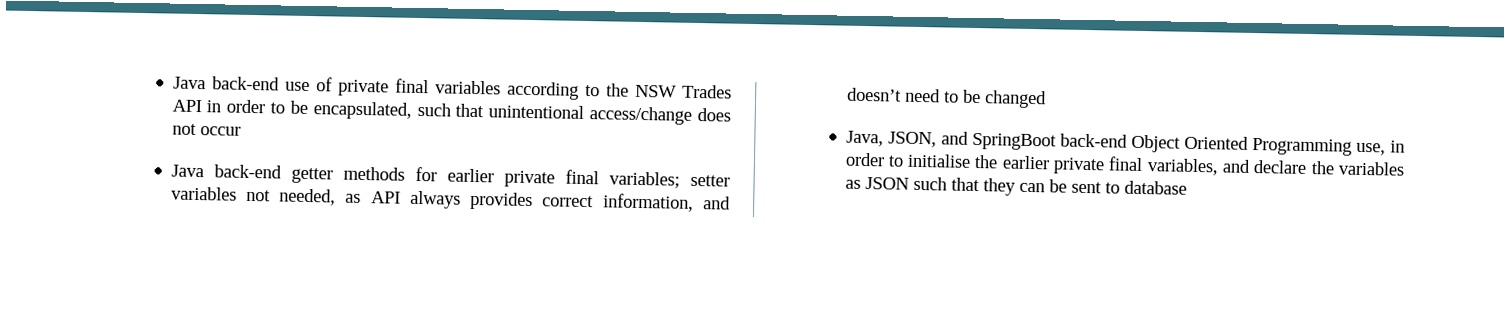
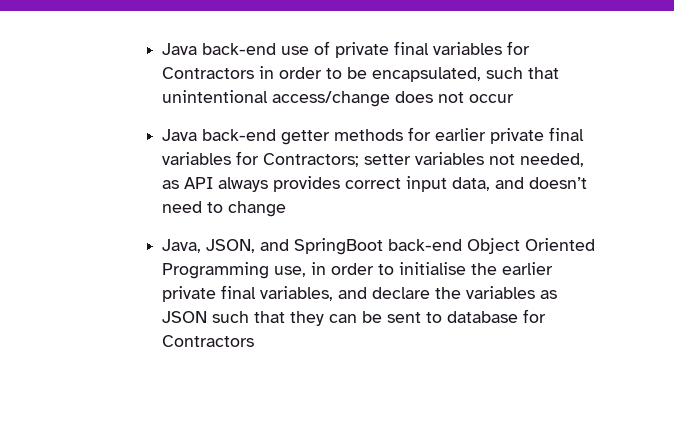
[506,81,732,100] [171,99,202,113] according to the NSW Trades API -> [507,41,531,55] [162,67,255,79] for Contractors
[608,171,680,189] variables; -> [162,151,360,167] variables for Contractors;
[602,193,694,212] information, -> [406,176,491,192] input data,
[962,89,1047,109] be changed -> [228,201,287,217] change
(1187, 187) none -> [523,309,547,323] [162,335,255,347] for Contractors

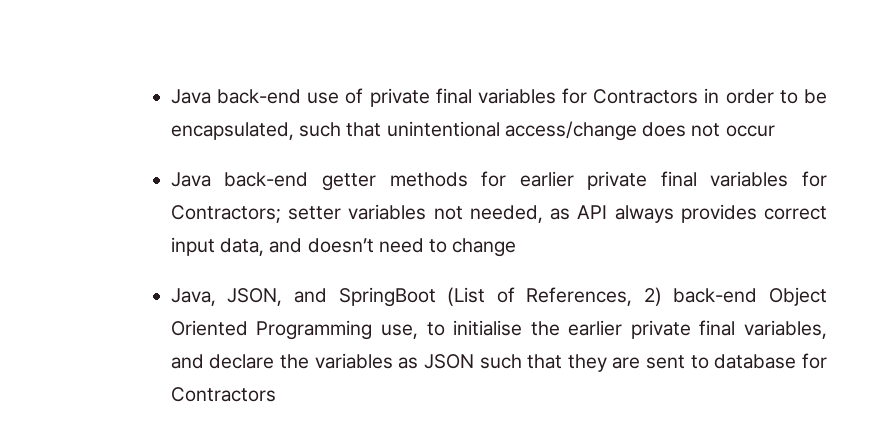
(384, 246) none -> [447,287,662,306] (List of References, 2)
[311,262,375,275] in order -> (418, 331) none
[329,311,383,323] can be -> [612,357,641,369] are

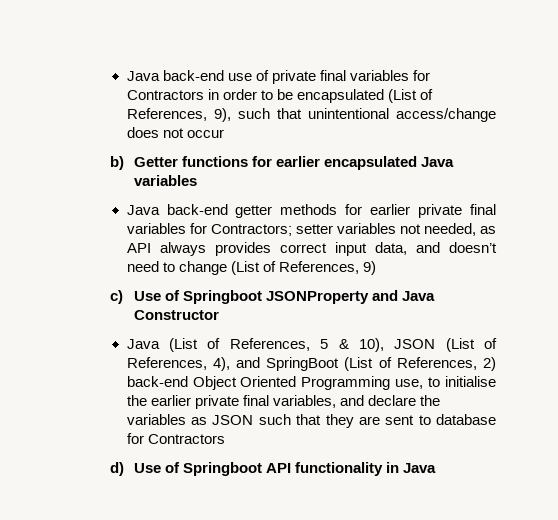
[170,122,294,140] encapsulated, -> [296,89,433,103] [126,108,231,122] encapsulated (List of References, 9),
(775, 131) none -> [110,156,455,170] [134,175,198,186] // b) Getter functions for earlier encapsulated Java variables
[170,288,283,306] // Java, JSON, -> [230,261,376,275] [110,290,436,304] [134,310,220,320] [126,338,498,352] [126,357,230,371] (List of References, 9) // c) Use of Springboot JSONProperty and Java Constructor // Java (List of References, 5 & 10), JSON (List of References, 4),
(276, 394) none -> [110,462,437,476] // d) Use of Springboot API functionality in Java

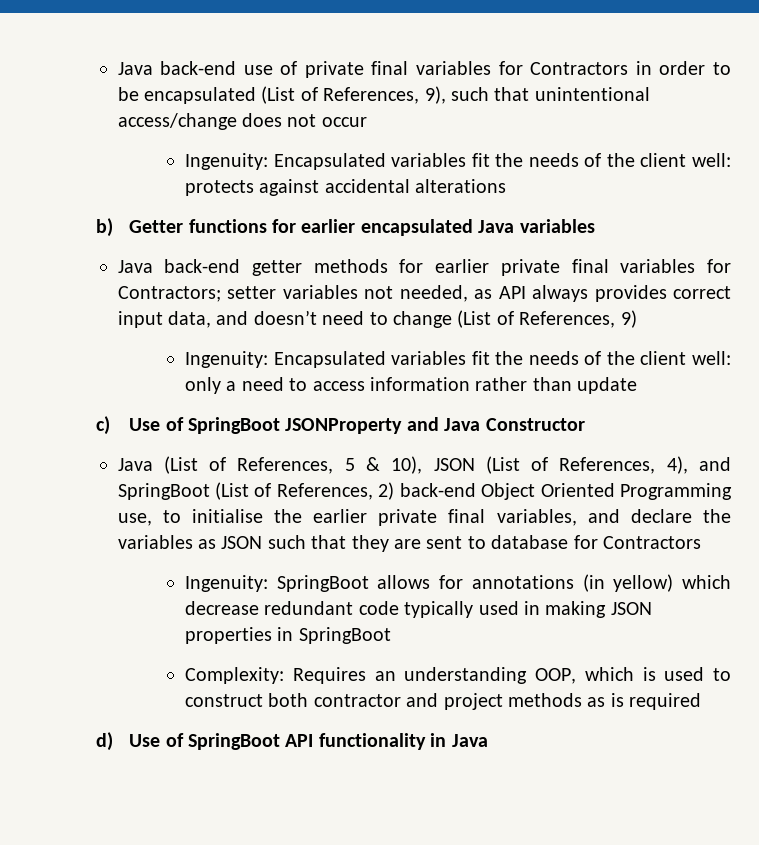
(224, 133) none -> [185,153,732,170] [185,179,507,196] // Ingenuity: Encapsulated variables fit the needs of the client well: protects against accidental alterations
(376, 268) none -> [185,351,732,368] [185,377,638,394] // Ingenuity: Encapsulated variables fit the needs of the client well: only a need to access information rather than update
[183,290,263,304] Springboot -> [188,417,281,434] SpringBoot
(225, 439) none -> [185,574,732,592] [185,601,652,618] [185,627,391,644] [185,667,731,684] [185,693,702,710] // Ingenuity: SpringBoot allows for annotations (in yellow) which decrease redundant code typically used in making JSON properties in SpringBoot // Complexity: Requires an understanding OOP, which is used to construct both contractor and project methods as is required
[183,462,263,476] Springboot -> [188,733,281,750] SpringBoot

